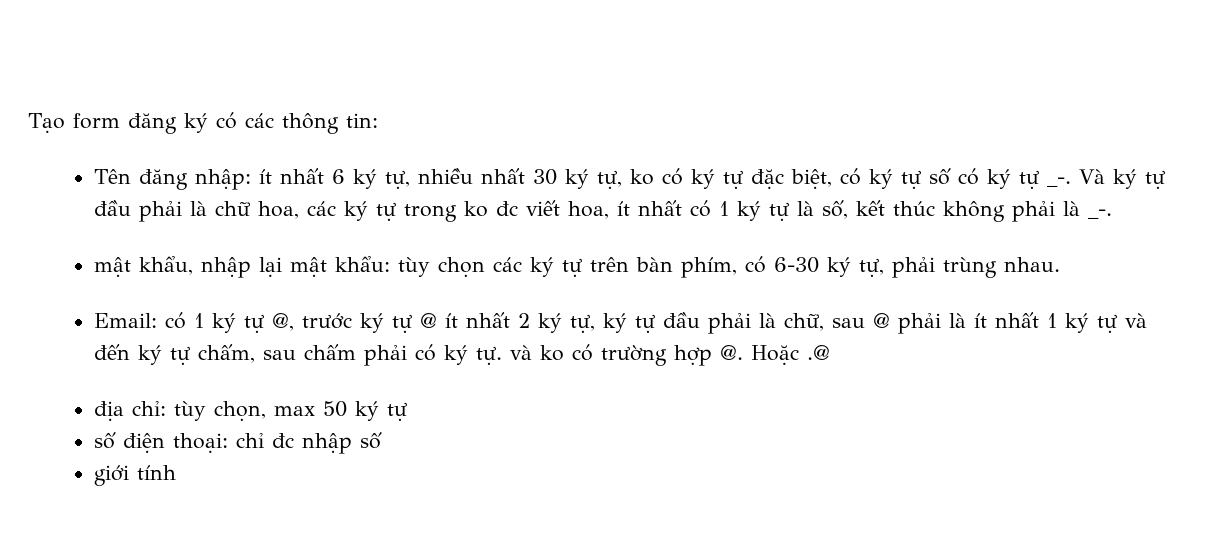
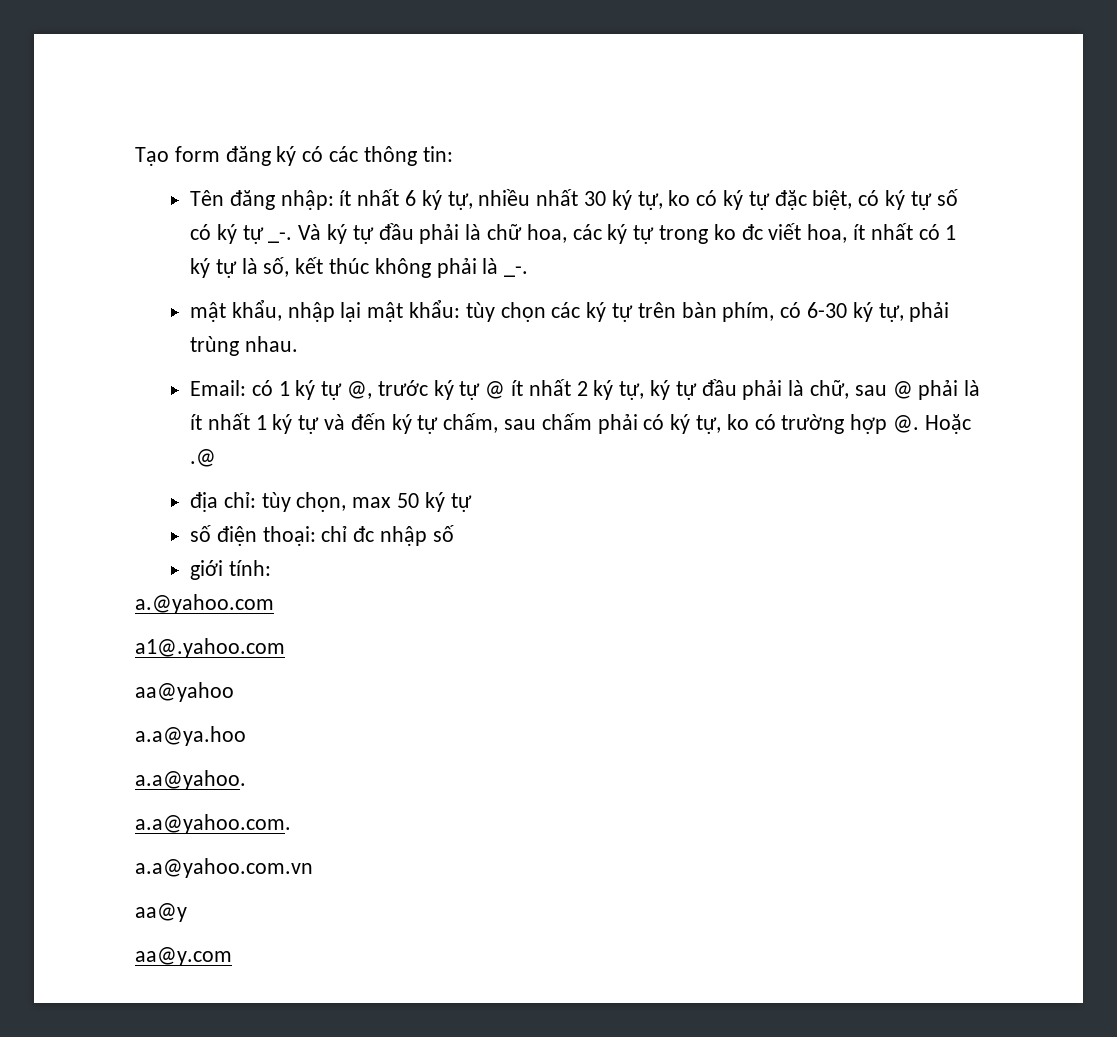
[476,345,533,365] tự. và -> [696,415,722,434] tự,
[137,465,177,480] tính -> [228,560,271,576] [135,594,274,614] [135,638,285,658] [135,682,234,702] [135,726,246,746] [135,770,246,790] [135,814,291,834] [135,858,313,878] [135,903,187,922] [135,947,232,966] tính: // a.@yahoo.com // a1@.yahoo.com // aa@yahoo // a.a@ya.hoo // a.a@yahoo. // a.a@yahoo.com. // a.a@yahoo.com.vn // aa@y // aa@y.com

